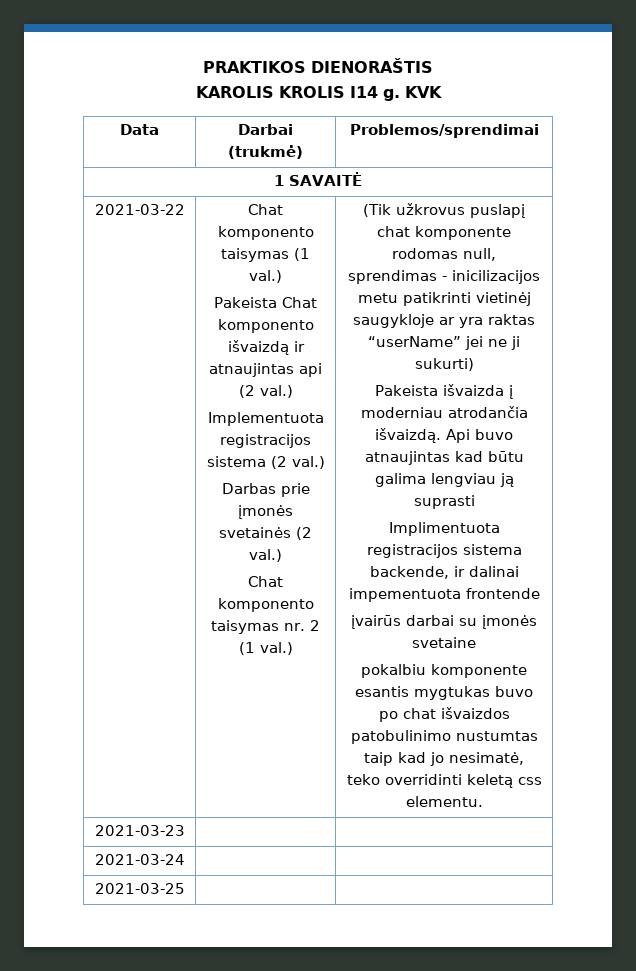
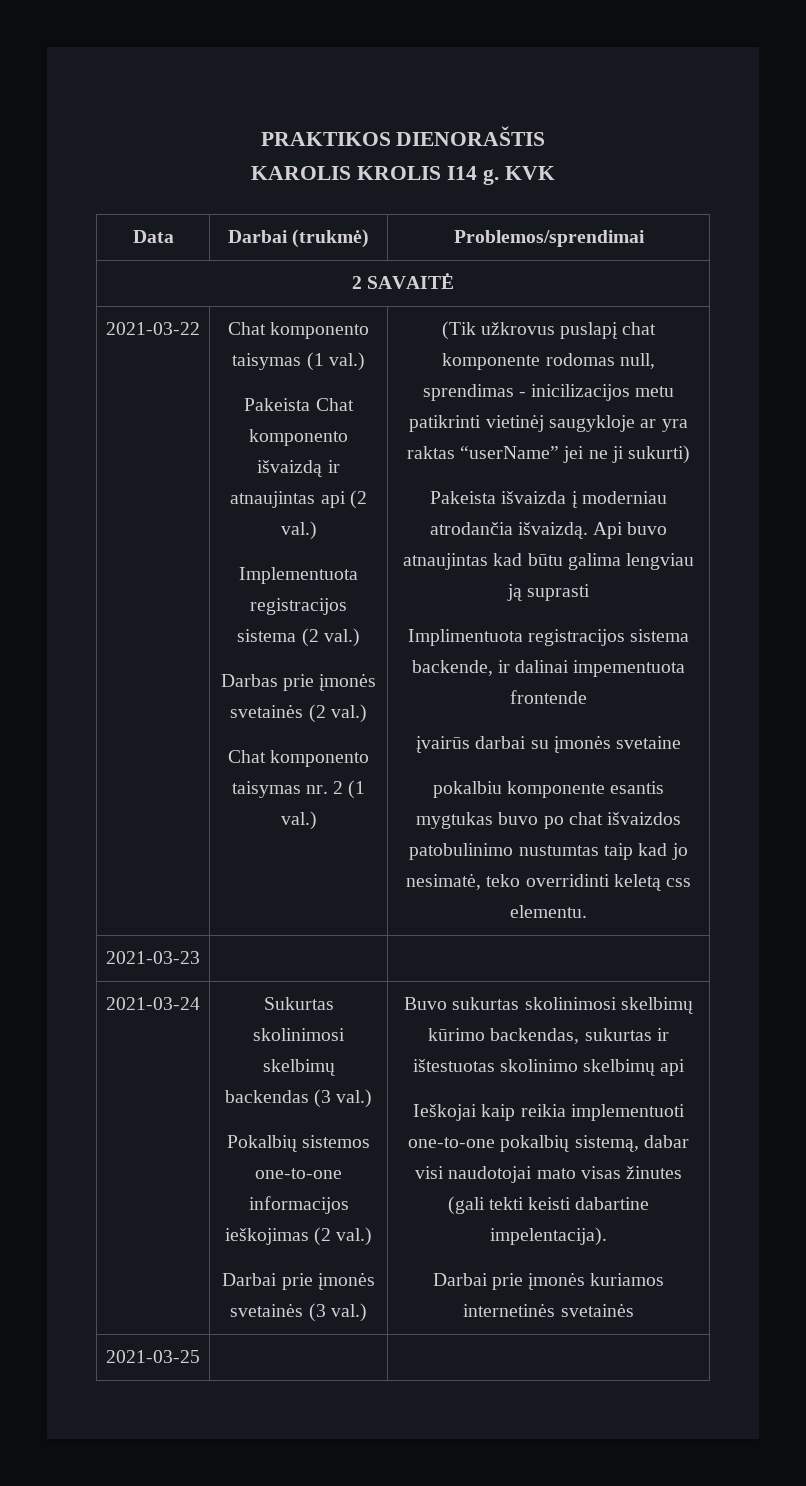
[274,175,285,186] 1 -> [351,276,362,289] 2
(185, 859) | -> [263,997,334,1010] [253,1028,345,1041] [262,1059,335,1076] [224,1089,373,1108] [226,1135,371,1152] [255,1168,342,1179] [248,1196,349,1214] [224,1227,373,1246] [222,1272,375,1290] [230,1303,367,1322] [404,997,693,1014] [428,1028,669,1044] [412,1059,686,1076] [413,1104,685,1121] [408,1135,689,1152] [414,1166,683,1183] [447,1196,650,1215] [490,1227,607,1246] [432,1272,665,1290] [463,1303,634,1317] Sukurtas skolinimosi skelbimų backendas (3 val.) // Pokalbių sistemos one-to-one informacijos ieškojimas (2 val.) // Darbai prie įmonės svetainės (3 val.) | Buvo sukurtas skolinimosi skelbimų kūrimo backendas, sukurtas ir ištestuotas skolinimo skelbimų api // Ieškojai kaip reikia implementuoti one-to-one pokalbių sistemą, dabar visi naudotojai mato visas žinutes (gali tekti keisti dabartine impelentacija). // Darbai prie įmonės kuriamos internetinės svetainės

